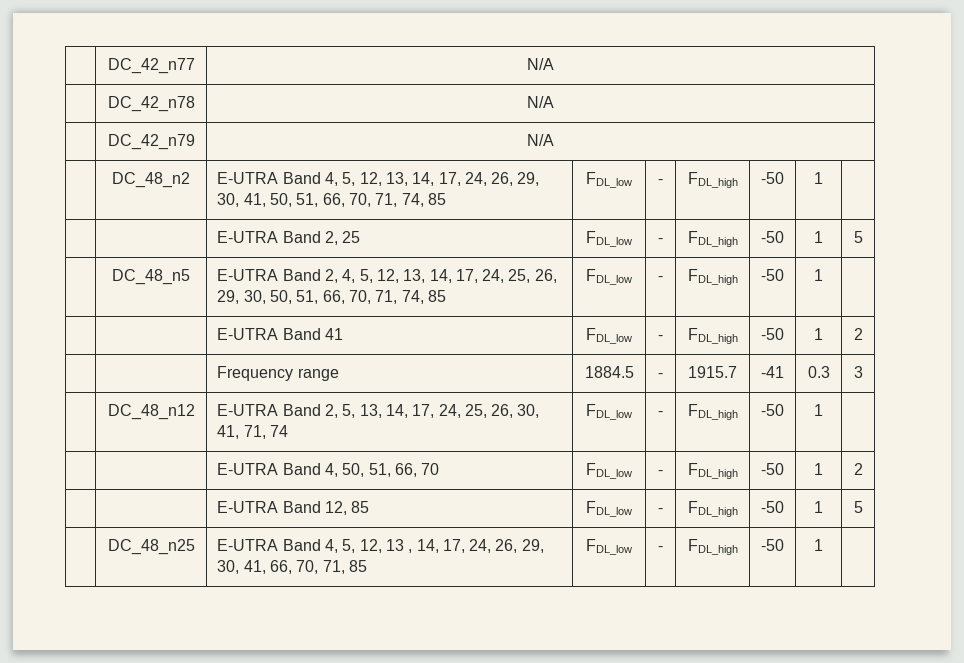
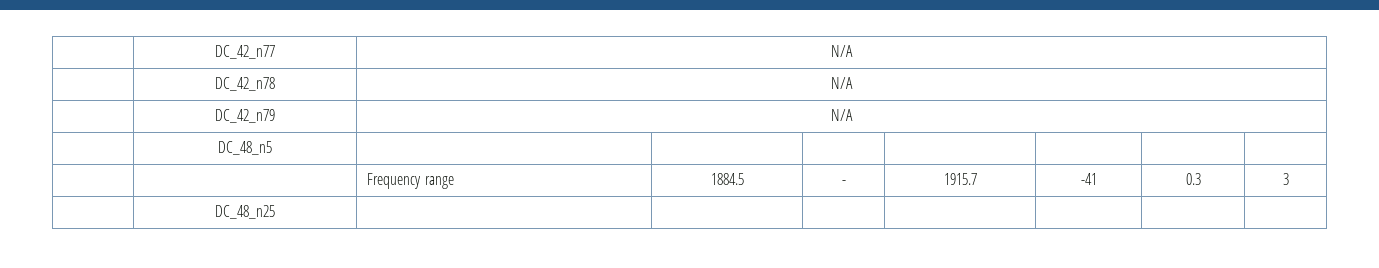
[112,172,190,188] [217,172,540,186] [217,193,446,207] [586,172,632,188] [658,179,663,184] [687,172,738,188] [761,172,784,184] [814,172,823,184] [217,231,361,245] [586,231,632,247] [658,238,663,243] [687,231,738,247] [761,231,784,243] [814,231,823,243] [853,231,863,243] [112,269,190,285] [217,269,557,283] [217,290,446,304] [586,269,632,285] [658,276,663,281] [687,269,738,285] [761,269,784,281] [814,269,823,281] [217,328,343,340] [586,328,632,344] [658,335,663,340] [687,328,738,344] [761,328,784,340] [814,328,823,340] [853,328,863,340] DC_48_n2 | E-UTRA Band 4, 5, 12, 13, 14, 17, 24, 26, 29, 30, 41, 50, 51, 66, 70, 71, 74, 85 | FDL_low | - | FDL_high | -50 | 1 | // | | E-UTRA Band 2, 25 | FDL_low | - | FDL_high | -50 | 1 | 5 // | DC_48_n5 | E-UTRA Band 2, 4, 5, 12, 13, 14, 17, 24, 25, 26, 29, 30, 50, 51, 66, 70, 71, 74, 85 | FDL_low | - | FDL_high | -50 | 1 | // | | E-UTRA Band 41 | FDL_low | - | FDL_high | -50 | 1 | 2 -> [218,141,272,155] DC_48_n5 | | | | | | |
[107,404,195,420] [217,404,540,418] [217,425,288,439] [586,404,632,420] [658,411,663,416] [687,404,738,420] [761,404,784,416] [814,404,823,416] [217,463,440,477] [586,463,632,479] [658,470,663,475] [687,463,738,479] [761,463,784,475] [814,463,823,475] [853,463,863,475] [217,501,370,515] [586,501,632,517] [658,508,663,513] [687,501,738,517] [761,501,784,513] [814,501,823,513] [853,501,863,513] [107,539,195,555] [217,539,544,553] [217,560,367,574] [586,539,632,555] [658,546,663,551] [687,539,738,555] [761,539,784,551] [814,539,823,551] DC_48_n12 | E-UTRA Band 2, 5, 13, 14, 17, 24, 25, 26, 30, 41, 71, 74 | FDL_low | - | FDL_high | -50 | 1 | // | | E-UTRA Band 4, 50, 51, 66, 70 | FDL_low | - | FDL_high | -50 | 1 | 2 // | | E-UTRA Band 12, 85 | FDL_low | - | FDL_high | -50 | 1 | 5 // | DC_48_n25 | E-UTRA Band 4, 5, 12, 13 , 14, 17, 24, 26, 29, 30, 41, 66, 70, 71, 85 | FDL_low | - | FDL_high | -50 | 1 -> [215,205,275,219] DC_48_n25 | | | | | |

